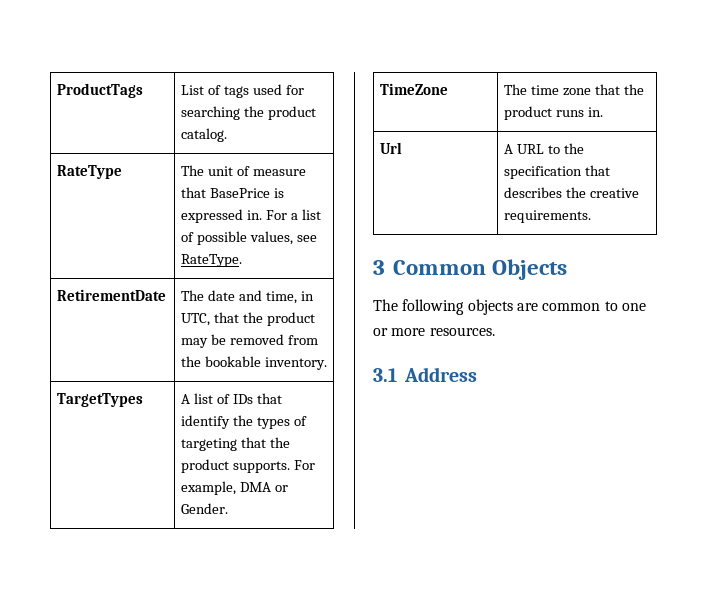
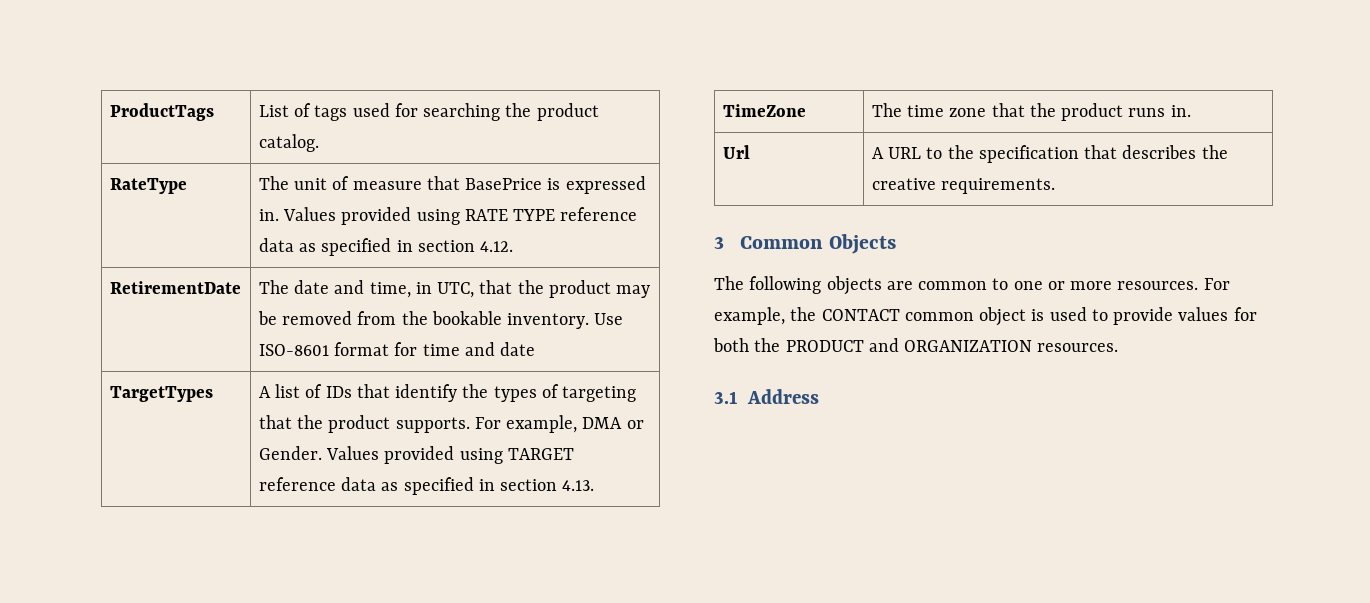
[265,209,321,220] [181,231,317,245] [181,254,243,267] For a list of possible values, see RateType. -> [283,207,638,225] [258,238,514,256] Values provided using RATE TYPE reference data as specified in section 4.12.
(327, 363) none -> [594,313,624,325] [258,342,536,356] Use ISO-8601 format for time and date
(229, 508) none -> [326,446,574,464] [258,477,595,495] Values provided using TARGET reference data as specified in section 4.13.
(495, 331) none -> [1203,278,1230,290] [714,307,1257,326] [713,338,1119,352] For example, the CONTACT common object is used to provide values for both the PRODUCT and ORGANIZATION resources.

